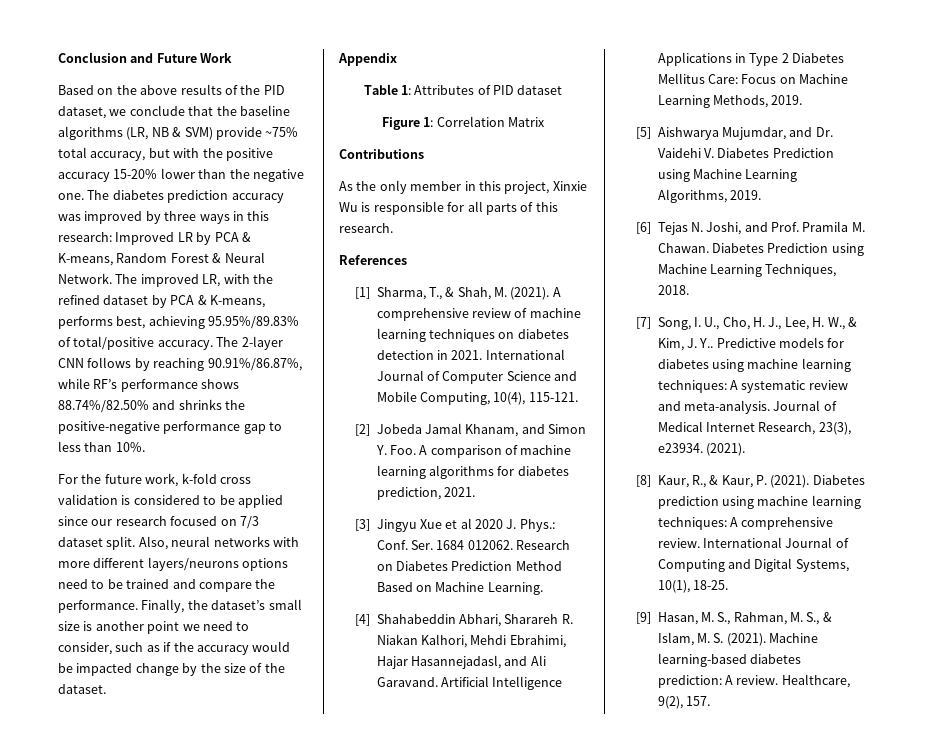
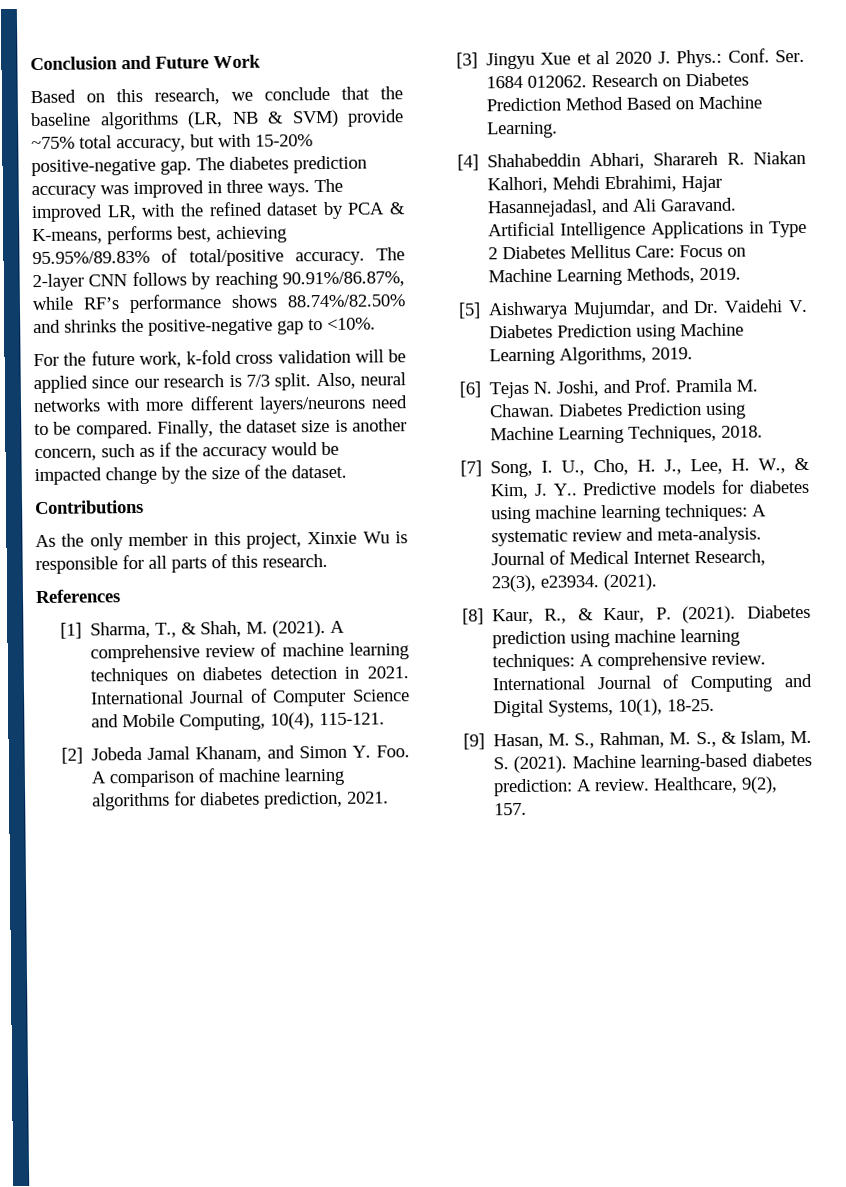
[116,84,285,95] [58,106,106,119] the above results of the PID dataset, -> [116,88,220,105] this research,
[202,148,273,161] [58,168,304,182] [58,193,84,200] the positive accuracy 15-20% lower than the negative one. -> [255,134,313,147] [31,158,192,177] 15-20% positive-negative gap.
[145,211,270,224] [58,232,251,245] [58,252,265,266] [58,273,112,284] by three ways in this research: Improved LR by PCA & K-means, Random Forest & Neural Network. -> [207,179,310,197] in three ways.
[163,421,241,434] performance -> (273, 327) none
[58,441,145,452] less than 10%. -> [327,317,376,330] <10%.
[121,495,217,505] is considered to -> [354,349,384,363] will
[170,516,259,529] [58,537,103,547] focused on 7/3 dataset -> [228,374,270,388] is 7/3
[242,558,289,571] options -> (366, 404) none
[126,579,276,592] [58,599,302,613] [58,621,250,634] [58,642,112,655] trained and compare the performance. Finally, the dataset’s small size is another point we need to consider, -> [75,418,407,439] [34,448,97,462] compared. Finally, the dataset size is another concern,
[338,53,397,66] [363,84,563,95] [381,116,546,130] // Appendix // Table 1: Attributes of PID dataset // Figure 1: Correlation Matrix -> (347, 471) none

